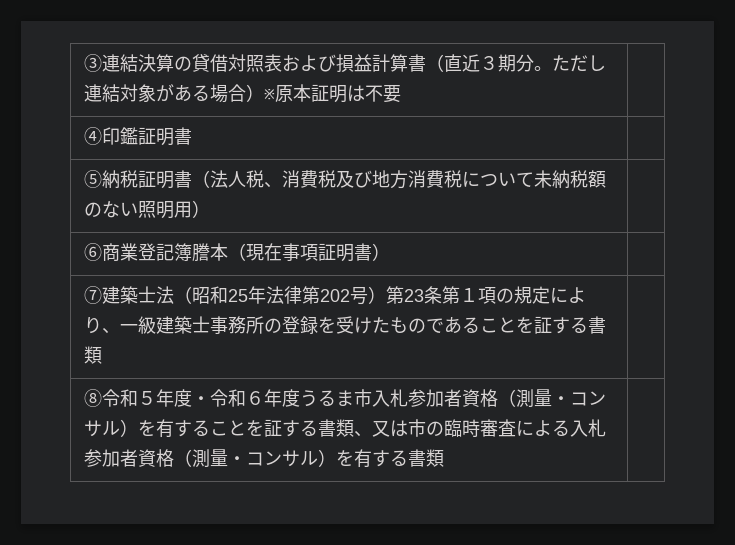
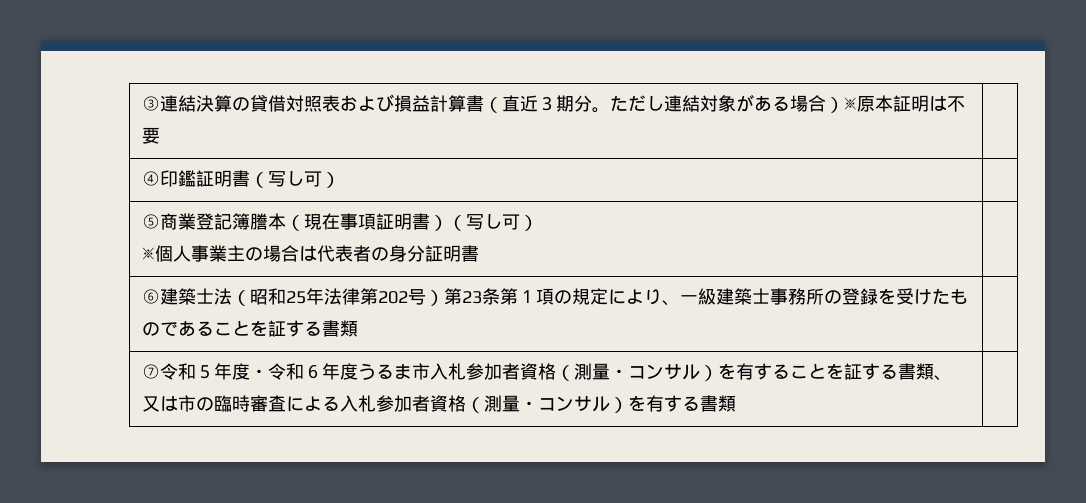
[83,170,606,189] [83,200,210,219] [83,243,102,261] | // ⑤納税証明書（法人税、消費税及び地方消費税について未納税額のない照明用） | // ⑥ -> [250,171,341,188] [142,214,161,229] （写し可） | // ⑤
[83,286,102,304] | // ⑦ -> [448,214,539,231] [142,245,480,262] [142,289,161,304] （写し可） // ※個人事業主の場合は代表者の身分証明書 | // ⑥
[83,389,102,407] ⑧ -> [142,364,161,379] ⑦

